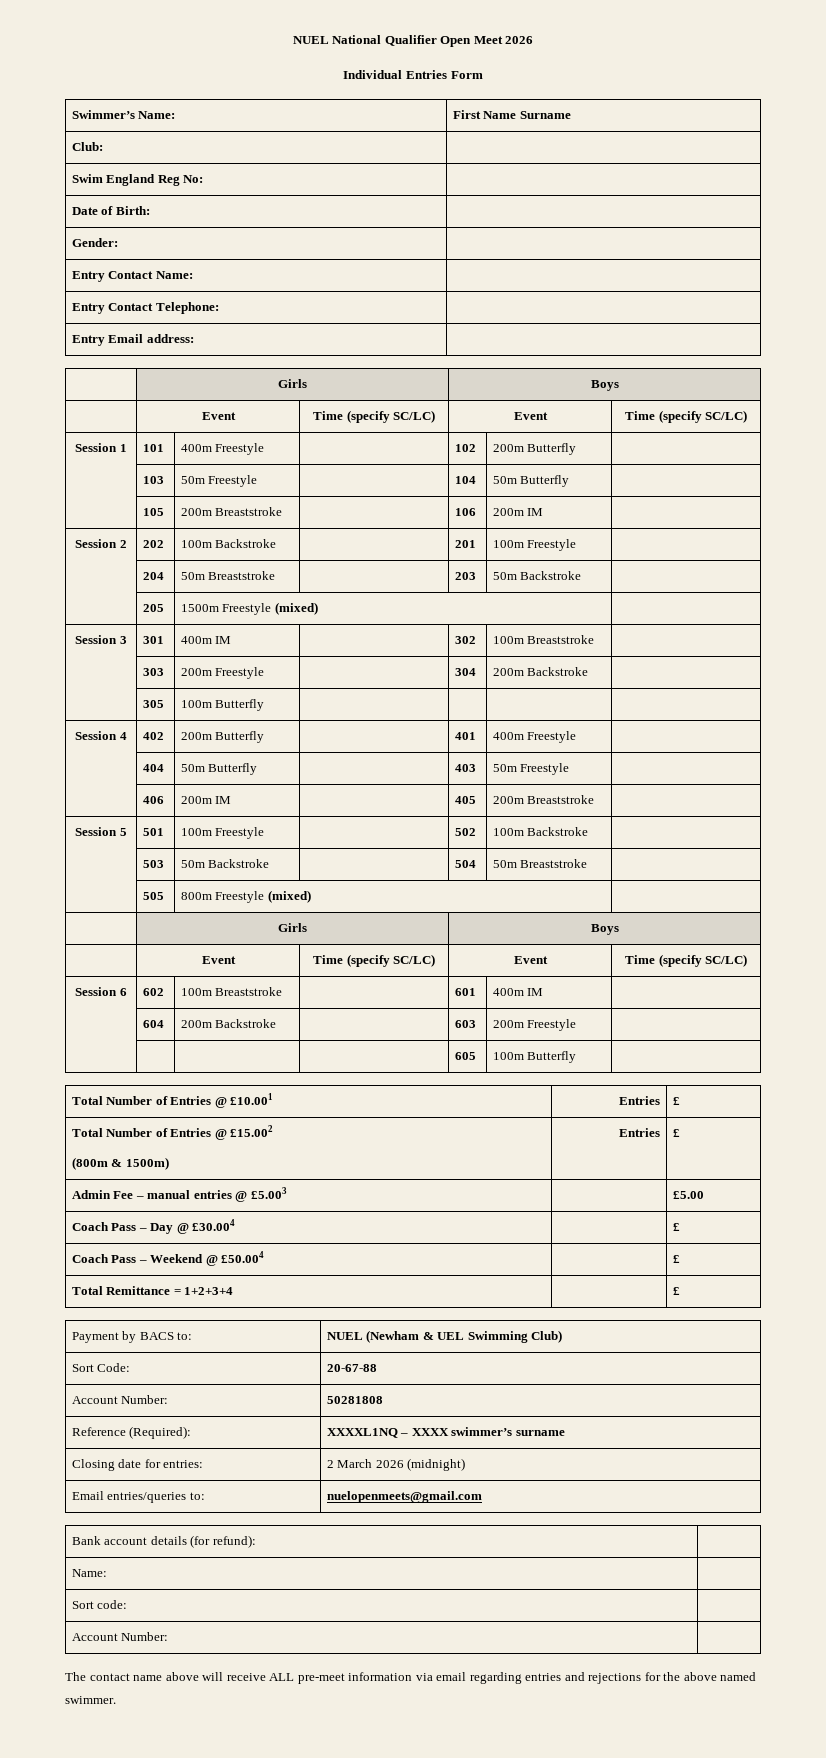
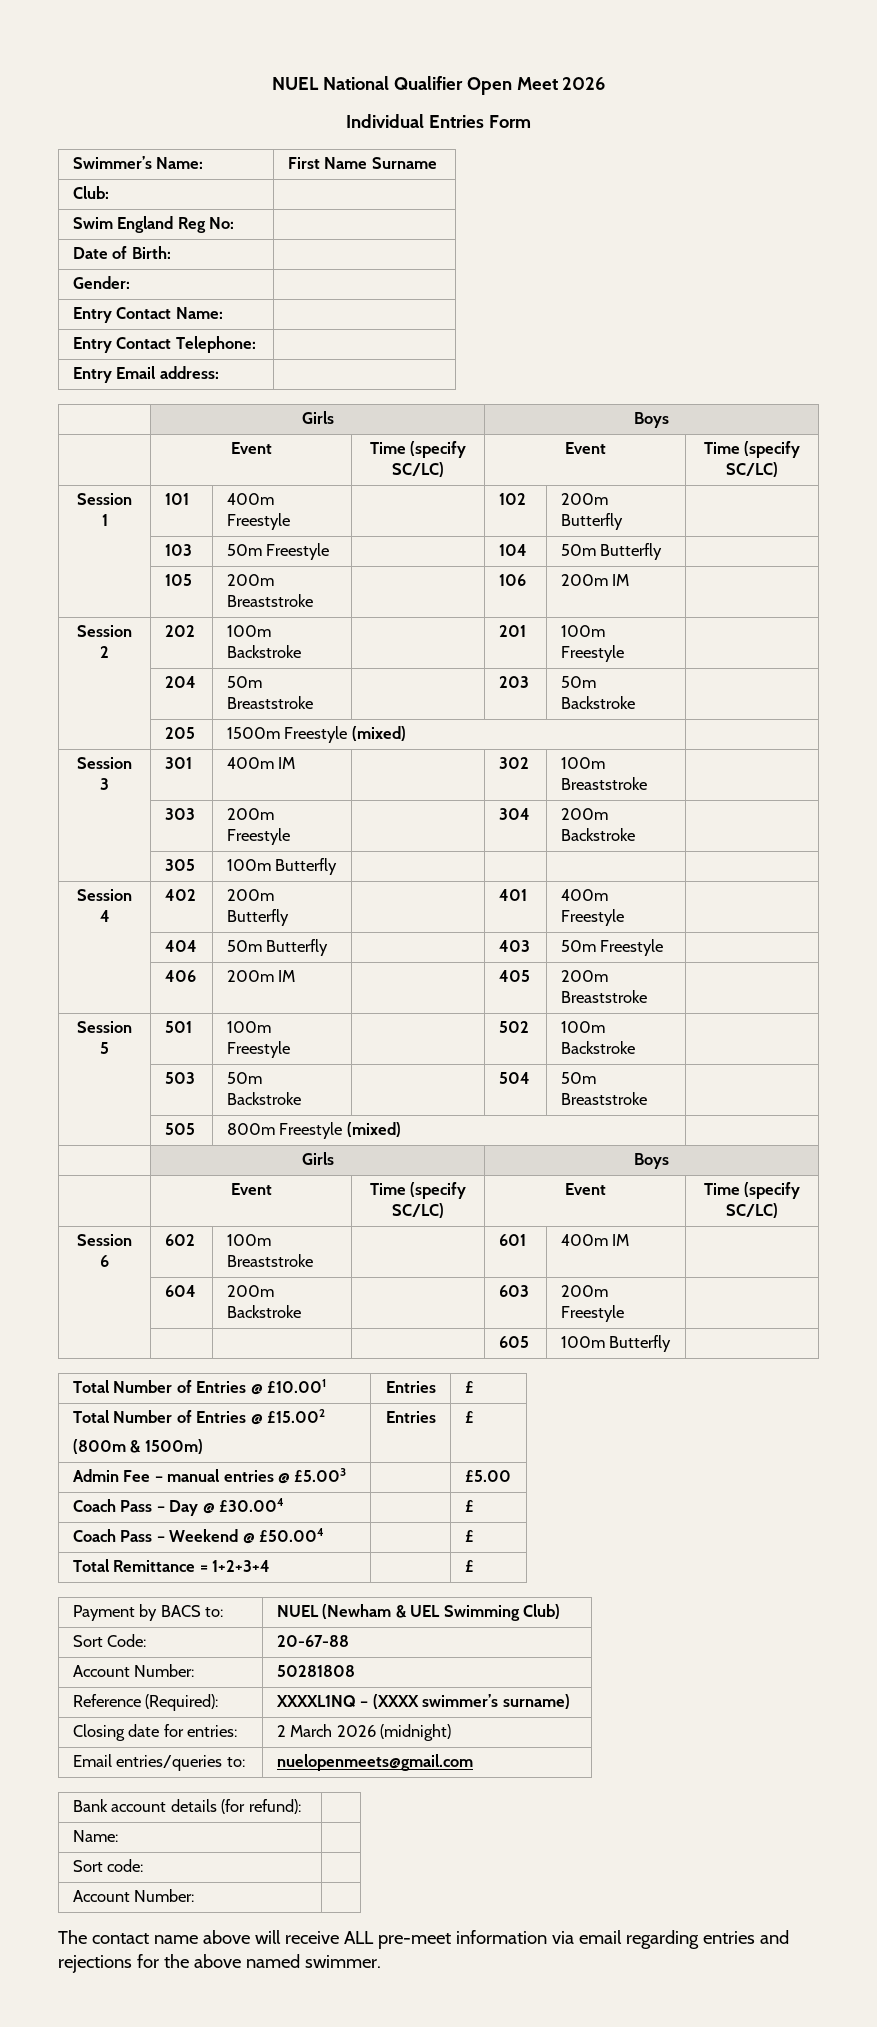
[411,1427,565,1436] XXXX swimmer’s surname -> [372,1694,570,1709] (XXXX swimmer’s surname)

